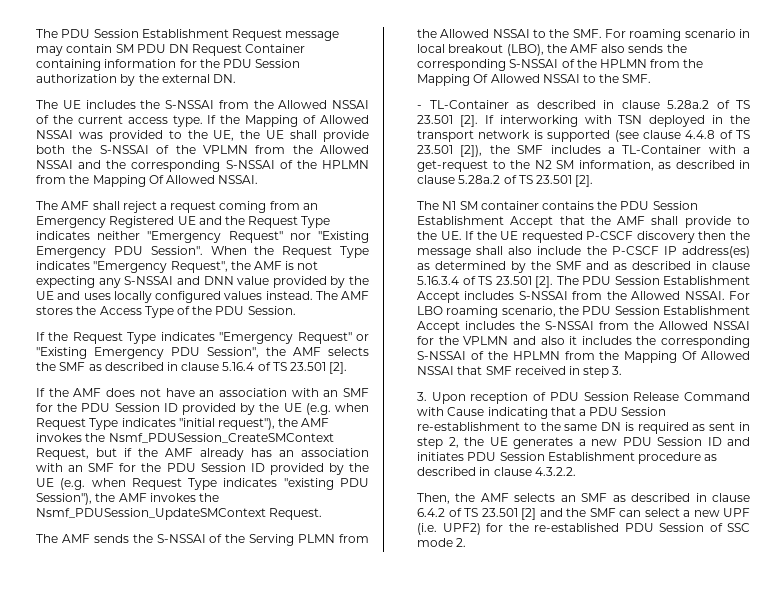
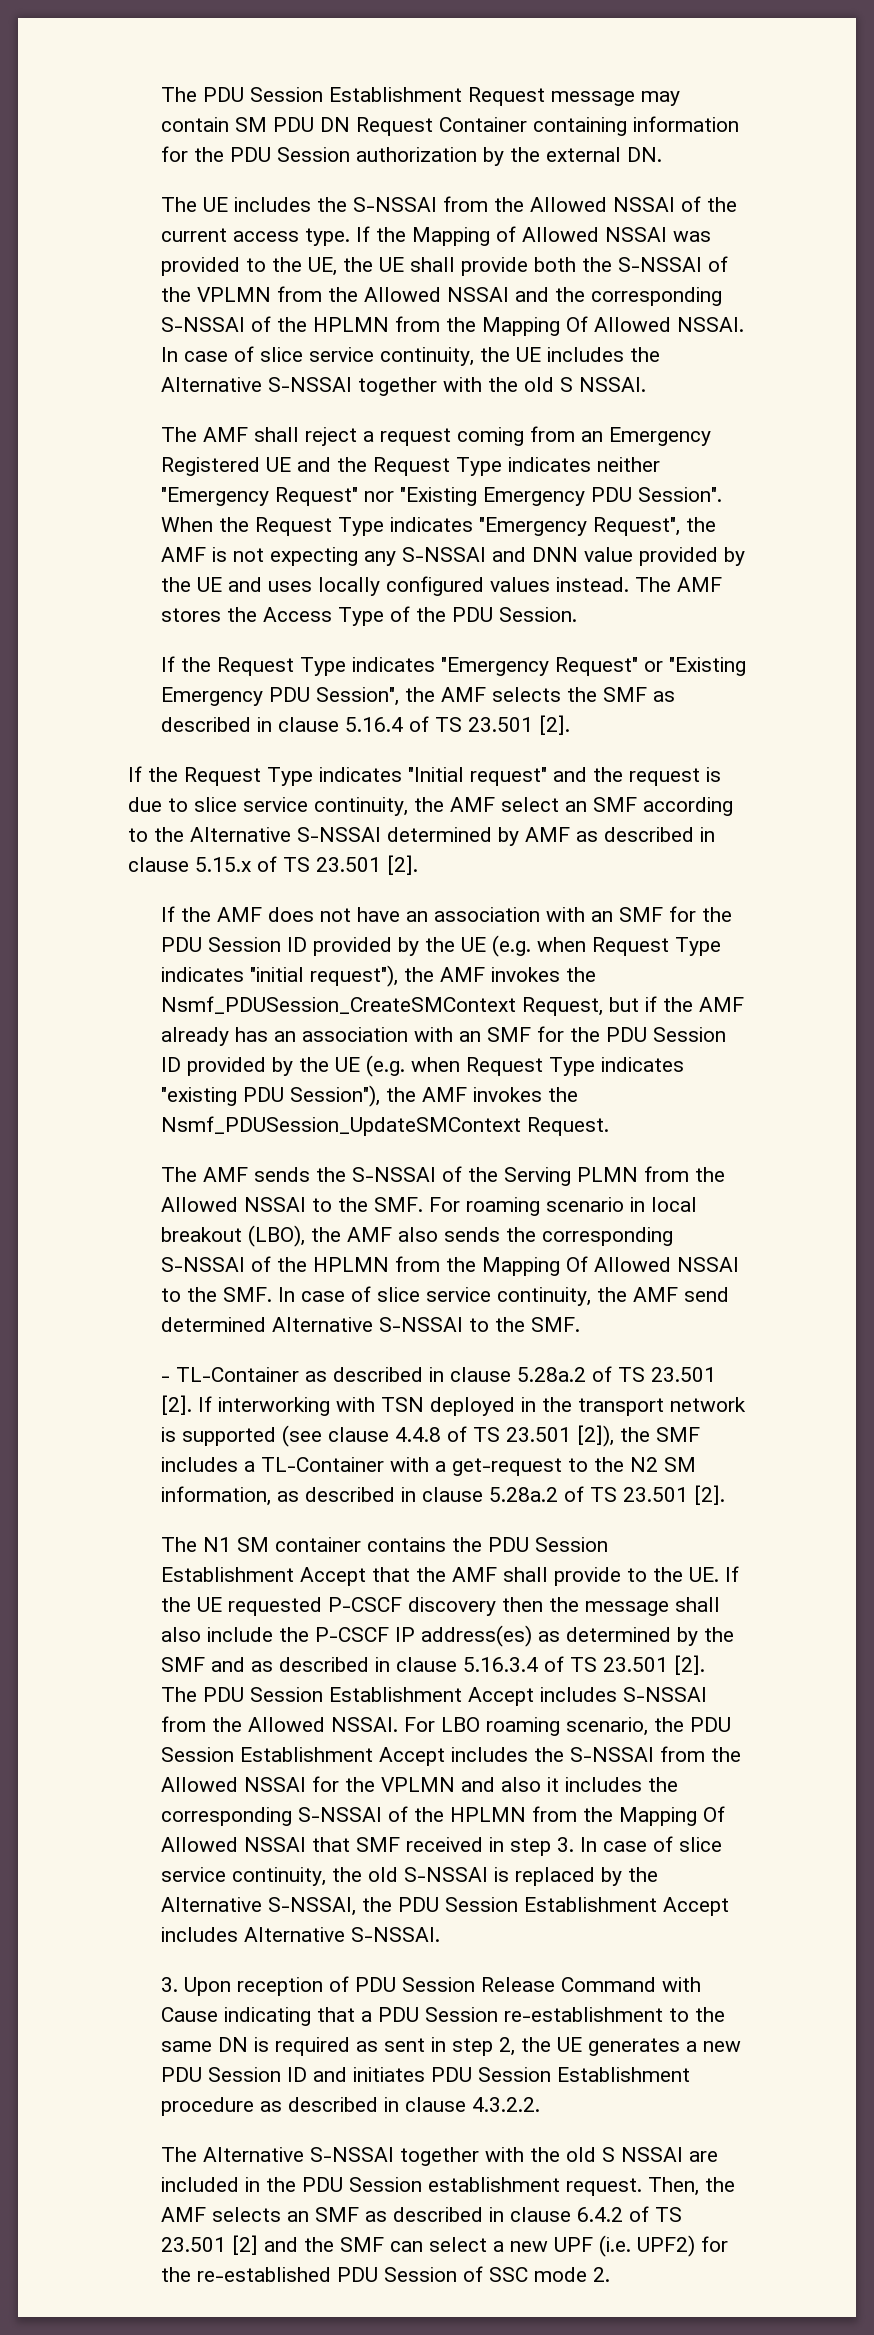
(259, 179) none -> [160,346,660,366] [160,377,646,396] In case of slice service continuity, the UE includes the Alternative S-NSSAI together with the old S NSSAI.
(348, 368) none -> [128,766,721,786] [128,797,733,816] [128,827,715,846] [128,855,418,875] // If the Request Type indicates "Initial request" and the request is due to slice service continuity, the AMF select an SMF according to the Alternative S-NSSAI determined by AMF as described in clause 5.15.x of TS 23.501 [2].
(652, 78) none -> [277,1286,729,1306] [160,1317,580,1332] In case of slice service continuity, the AMF send determined Alternative S-NSSAI to the SMF.
(623, 370) none -> [579,1836,722,1852] [160,1867,658,1886] [160,1897,729,1916] [160,1927,440,1942] In case of slice service continuity, the old S-NSSAI is replaced by the Alternative S-NSSAI, the PDU Session Establishment Accept includes Alternative S-NSSAI.
(576, 471) none -> [160,2147,718,2166] [160,2177,642,2196] The Alternative S-NSSAI together with the old S NSSAI are included in the PDU Session establishment request.

